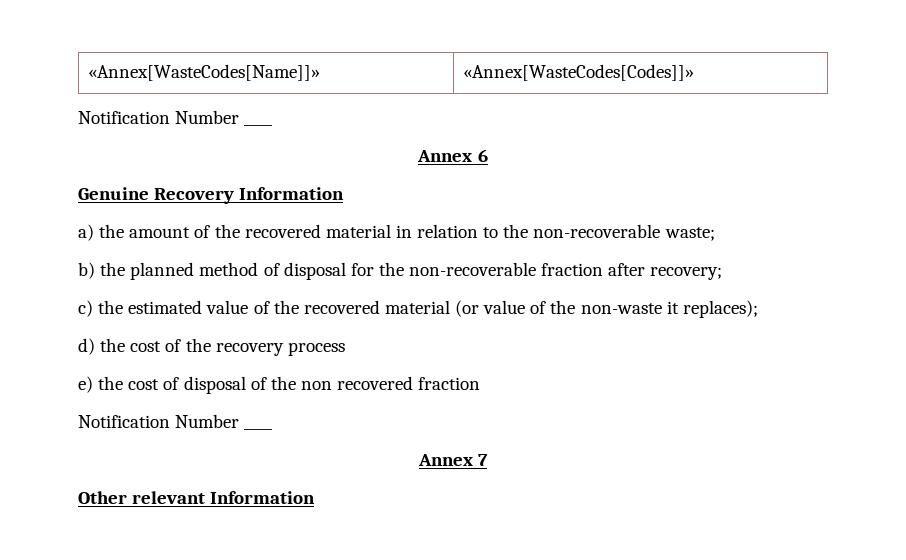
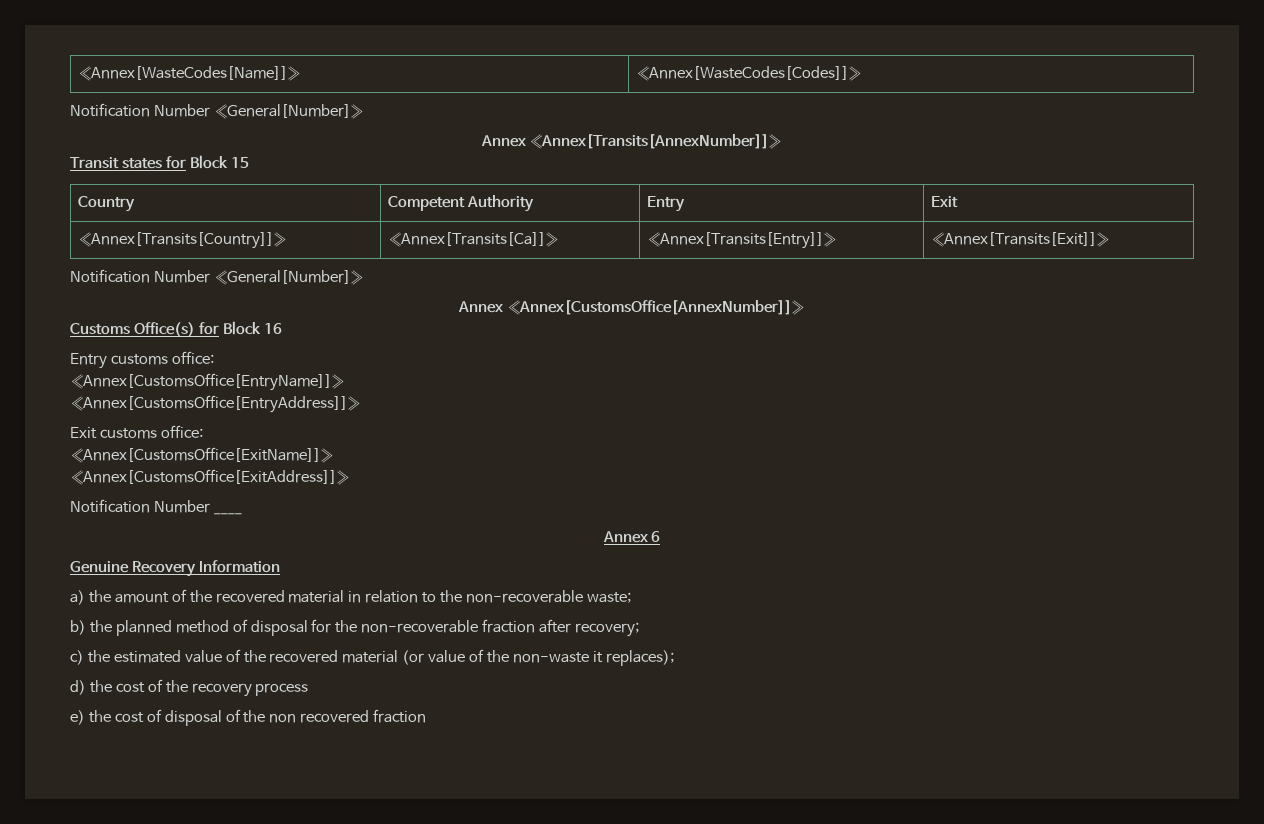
(695, 72) none -> [70,103,364,119] [480,134,783,149] [70,155,249,169] [77,196,135,212] [387,195,534,212] [646,196,685,212] [930,196,958,208] [77,232,287,249] [387,232,559,247] [646,232,837,249] [930,232,1110,247] [70,269,364,285] [458,300,805,315] [70,321,282,337] [70,351,214,369] [70,373,345,391] [70,395,361,413] [70,425,203,439] [70,447,334,463] [70,469,350,485] // Notification Number «General[Number]» // Annex «Annex[Transits[AnnexNumber]]» // Transit states for Block 15 // Country | Competent Authority | Entry | Exit // «Annex[Transits[Country]]» | «Annex[Transits[Ca]]» | «Annex[Transits[Entry]]» | «Annex[Transits[Exit]]» // Notification Number «General[Number]» // Annex «Annex[CustomsOffice[AnnexNumber]]» // Customs Office(s) for Block 16 // Entry customs office: // «Annex[CustomsOffice[EntryName]]» // «Annex[CustomsOffice[EntryAddress]]» // Exit customs office: // «Annex[CustomsOffice[ExitName]]» // «Annex[CustomsOffice[ExitAddress]]»
[78,414,240,428] [244,428,274,430] [417,454,489,466] [78,491,316,504] // Notification Number ____ // Annex 7 // Other relevant Information -> (427, 716) none

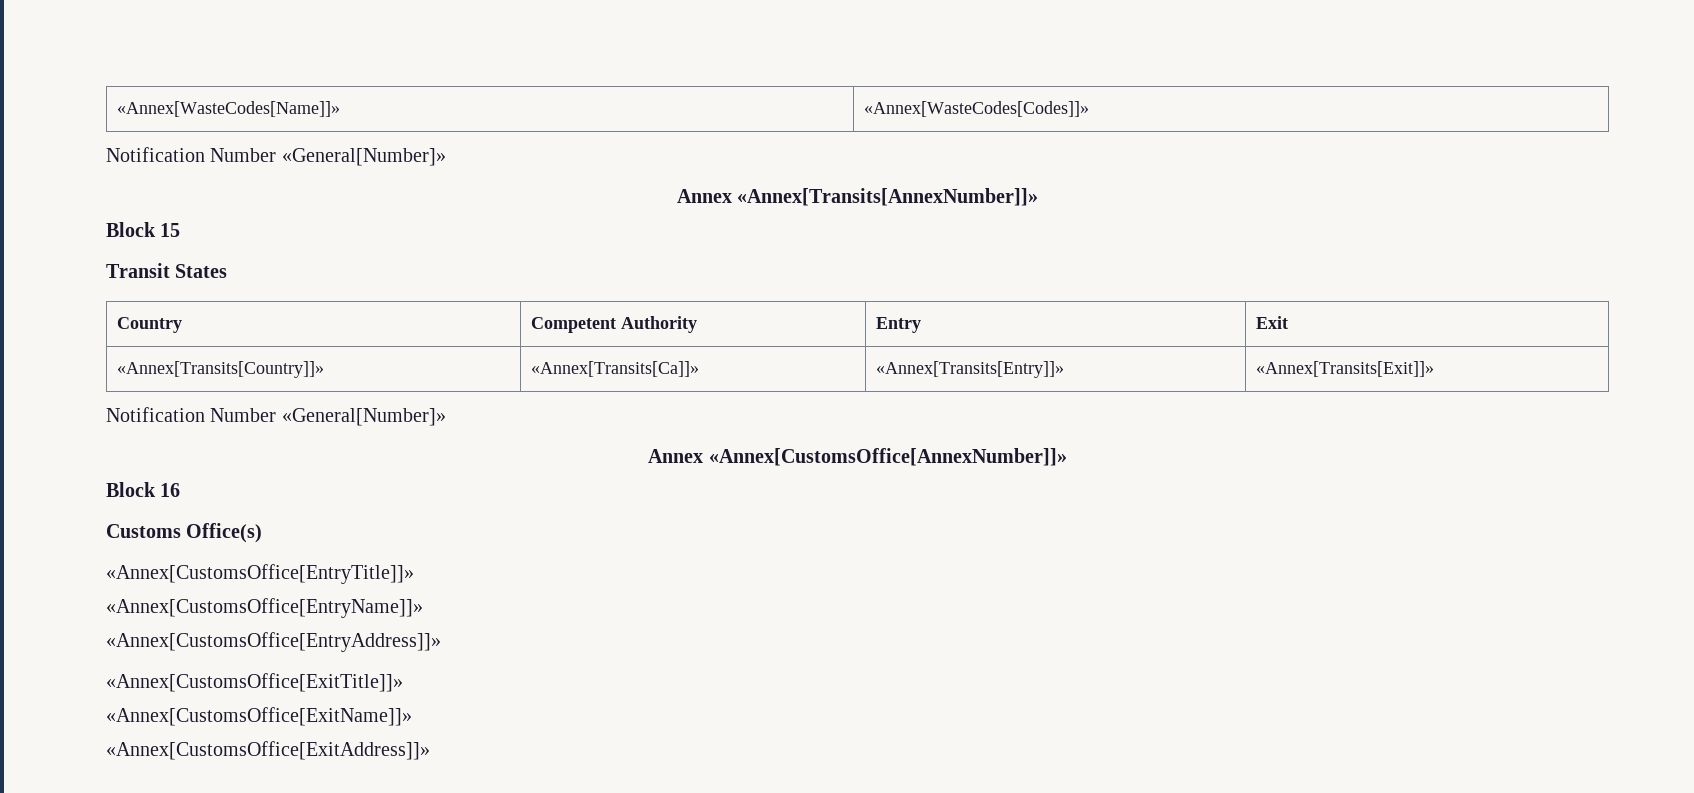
[70,156,186,169] Transit states for -> (1039, 197) none
(249, 162) none -> [106,263,228,278] // Transit States
[70,322,219,337] Customs Office(s) for -> (1067, 457) none
[70,351,214,369] Entry customs office: -> [106,523,263,543] [106,564,414,584] Customs Office(s) // «Annex[CustomsOffice[EntryTitle]]»
[70,425,203,439] Exit customs office: -> [106,673,403,692] «Annex[CustomsOffice[ExitTitle]]»
[70,499,242,515] [602,531,661,543] [70,560,280,577] [70,589,631,605] [70,619,640,637] [70,649,674,666] [70,679,309,697] [70,709,427,726] // Notification Number ____ // Annex 6 // Genuine Recovery Information // a) the amount of the recovered material in relation to the non-recoverable waste; // b) the planned method of disposal for the non-recoverable fraction after recovery; // c) the estimated value of the recovered material (or value of the non-waste it replaces); // d) the cost of the recovery process // e) the cost of disposal of the non recovered fraction -> (430, 750) none

